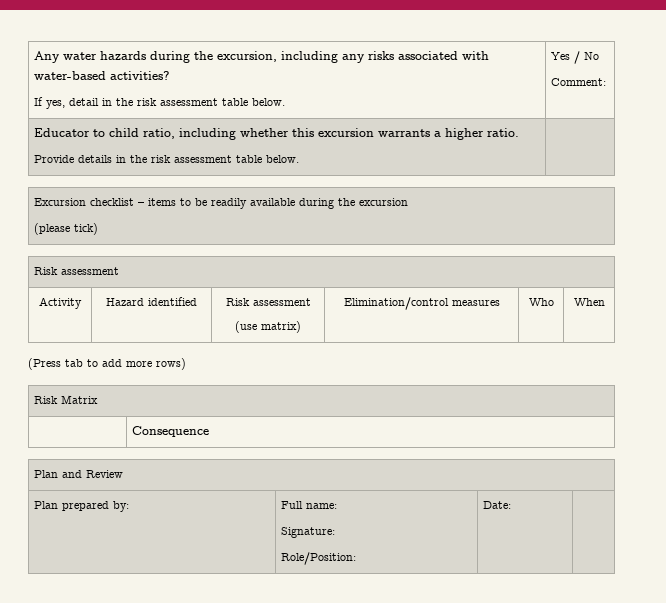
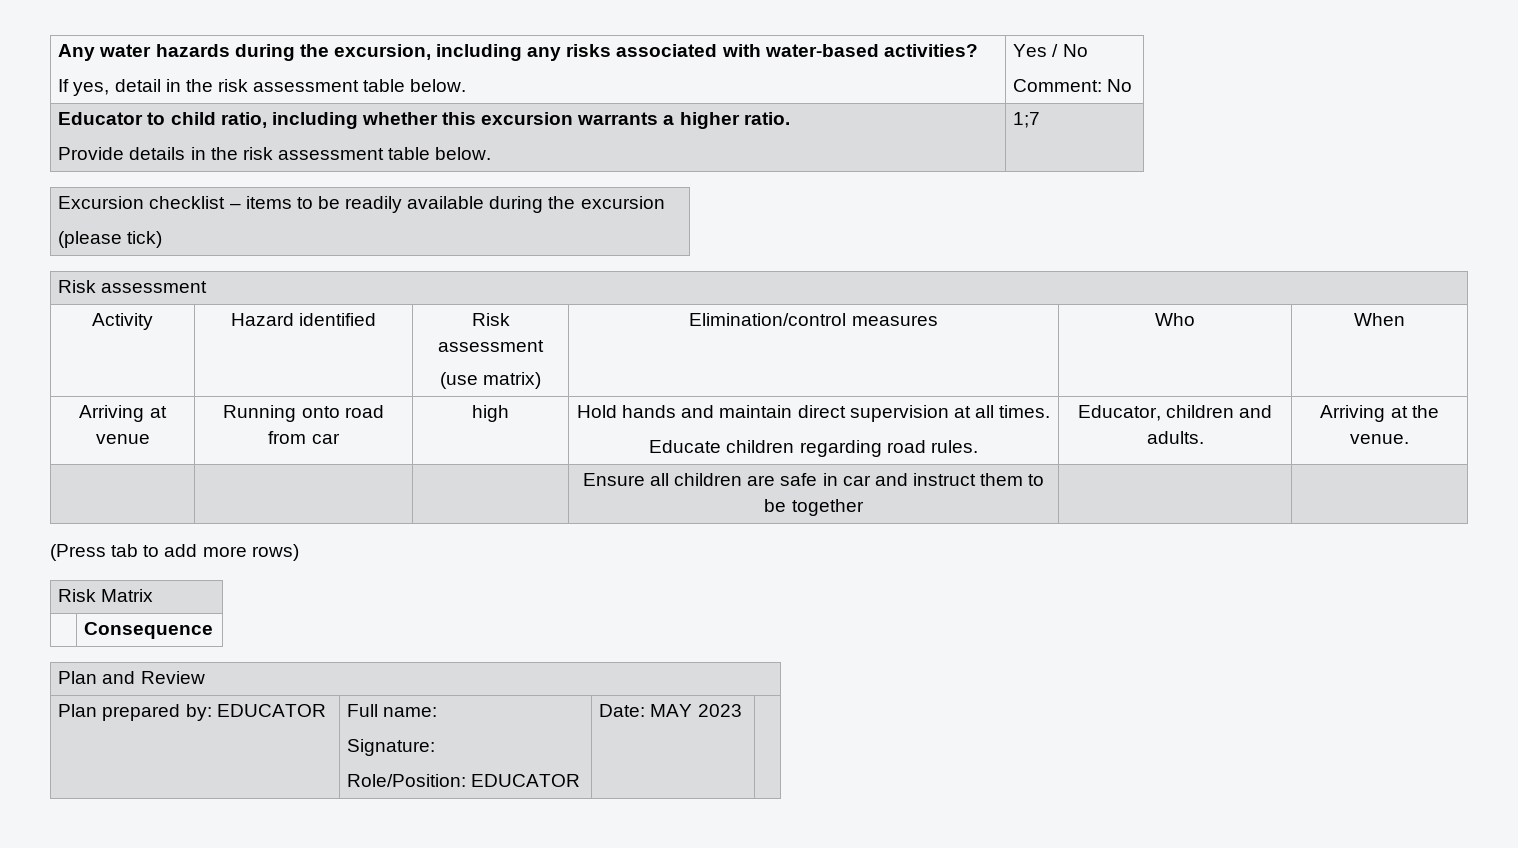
(607, 82) none -> [1107,79,1133,92] No
(300, 159) none -> [1013,112,1041,128] 1;7
(605, 302) none -> [79,405,167,422] [95,434,150,444] [223,405,384,422] [268,431,340,444] [472,405,509,422] [576,405,1051,422] [649,440,978,457] [1077,405,1273,421] [1146,431,1204,444] [1320,405,1439,422] [1350,434,1409,444] [582,473,1045,486] [764,499,864,516] // Arriving at venue | Running onto road from car | high | Hold hands and maintain direct supervision at all times. // Educate children regarding road rules. | Educator, children and adults. | Arriving at the venue. // | | | Ensure all children are safe in car and instruct them to be together | |
(130, 506) none -> [216,704,326,717] EDUCATOR
(357, 558) none -> [471,774,581,787] EDUCATOR
(512, 505) none -> [650,704,742,717] MAY 2023

